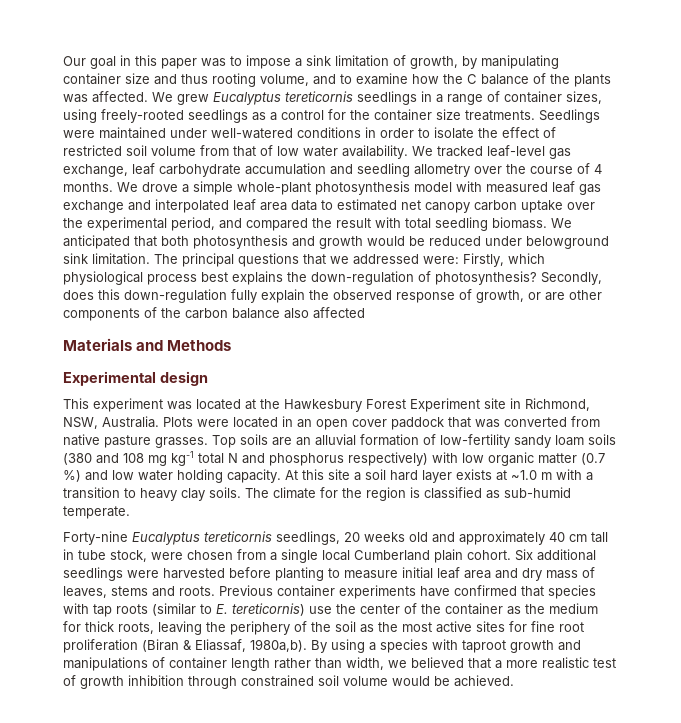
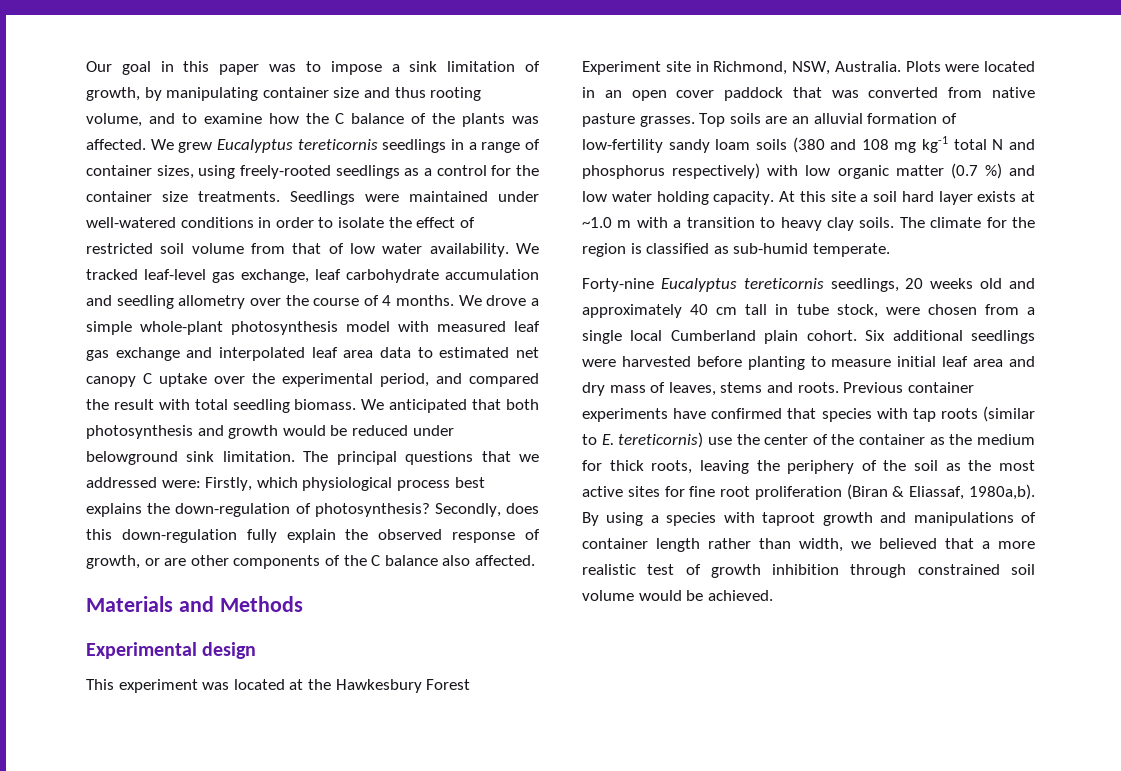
[474,200,517,211] carbon -> [143,373,152,384] C
[185,308,228,319] carbon -> [371,555,381,566] C
[313,307,365,319] affected -> [474,555,535,566] affected.

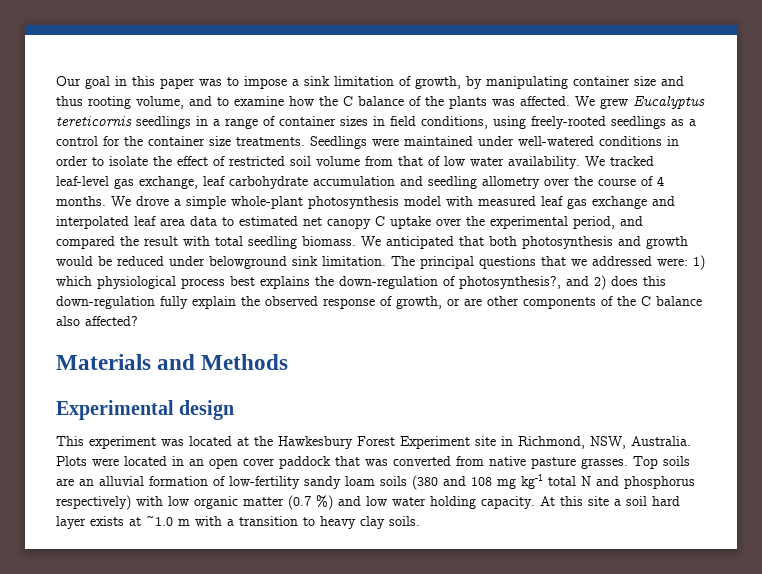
[156,165,194,179] sizes, -> [340,116,488,129] sizes in field conditions,
[205,477,253,491] Firstly, -> [693,255,705,270] 1)
[314,503,501,517] photosynthesis? Secondly, -> [459,275,606,290] photosynthesis?, and 2)
[474,555,535,566] affected. -> [85,316,138,326] affected?
[899,217,1035,228] [582,243,890,257] [582,278,1035,292] [582,304,1035,318] [582,330,1035,344] [582,356,1035,370] [582,382,974,396] [582,406,1035,422] [582,432,1035,448] [582,460,1035,474] [582,484,1035,500] [582,512,1036,526] [582,538,1035,552] [582,564,1035,578] [582,590,773,601] The climate for the region is classified as sub-humid temperate. // Forty-nine Eucalyptus tereticornis seedlings, 20 weeks old and approximately 40 cm tall in tube stock, were chosen from a single local Cumberland plain cohort. Six additional seedlings were harvested before planting to measure initial leaf area and dry mass of leaves, stems and roots. Previous container experiments have confirmed that species with tap roots (similar to E. tereticornis) use the center of the container as the medium for thick roots, leaving the periphery of the soil as the most active sites for fine root proliferation (Biran & Eliassaf, 1980a,b). By using a species with taproot growth and manipulations of container length rather than width, we believed that a more realistic test of growth inhibition through constrained soil volume would be achieved. -> (420, 521) none

